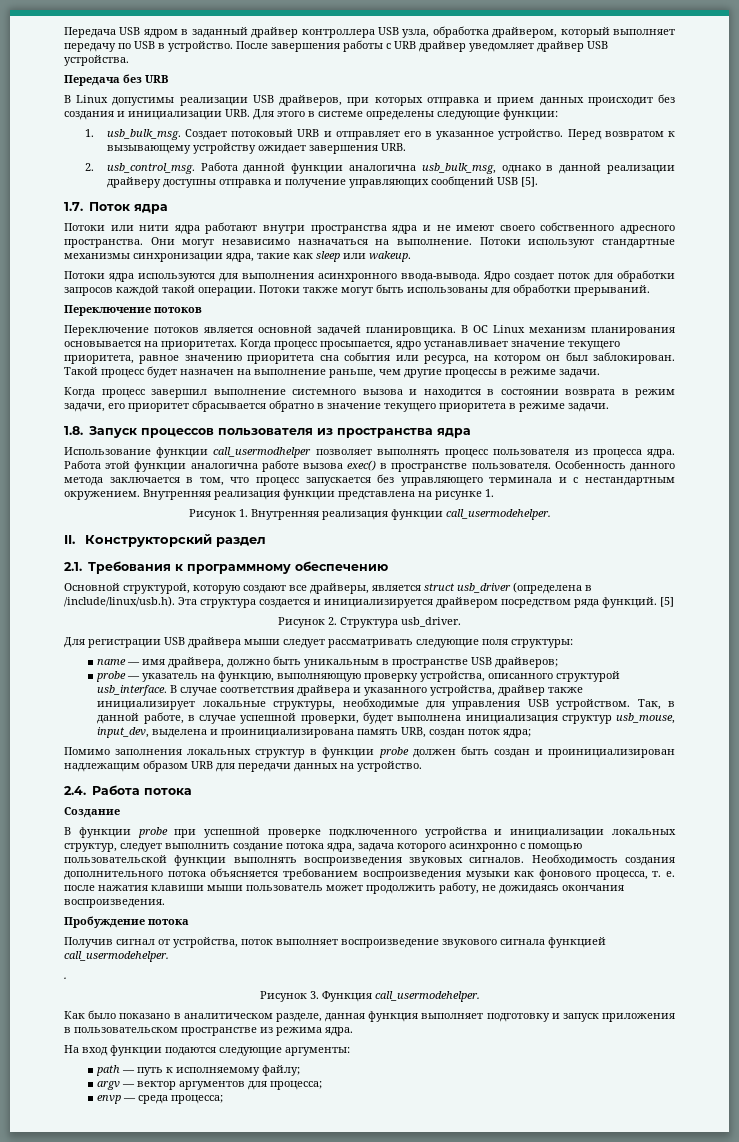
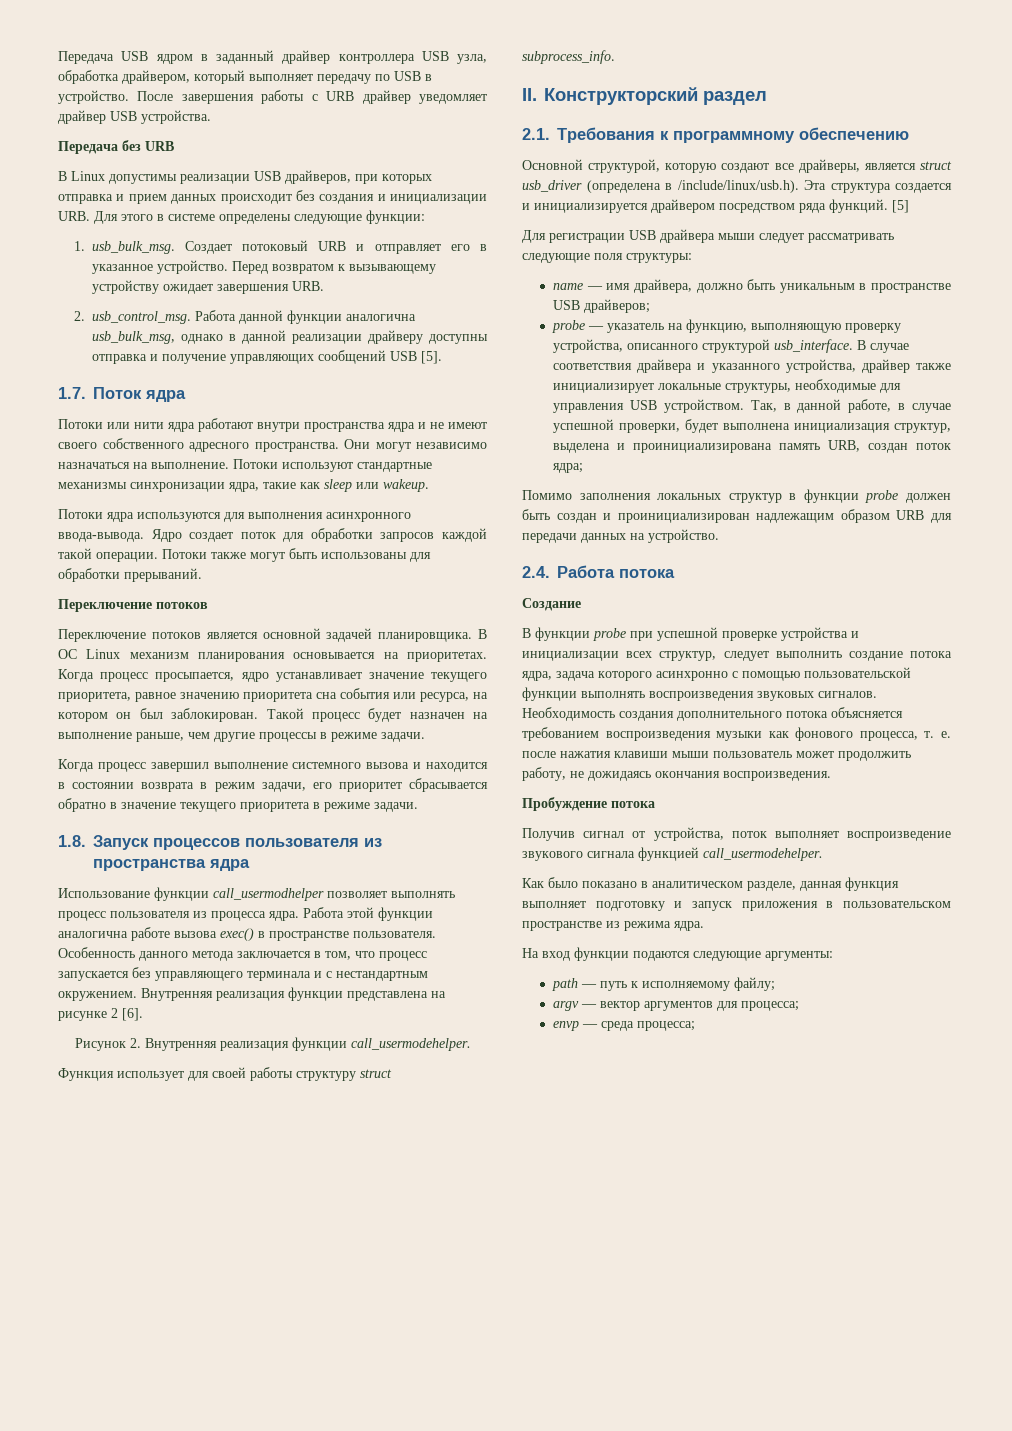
[485,489,494,497] [188,509,248,520] 1. // Рисунок 1. -> [111,1008,143,1021] [74,1038,141,1051] 2 [6]. // Рисунок 2.
(551, 514) none -> [58,1067,392,1081] [522,50,615,64] // Функция использует для своей работы структуру struct subprocess_info.
[278,617,461,628] // Рисунок 2. Структура usb_driver. -> (909, 206) none
[561,713,675,724] [97,727,150,738] структур usb_mouse, input_dev, -> [894,423,951,433] структур,
[328,829,417,838] подключенного -> (777, 636) none
[612,829,676,835] локальных -> [626,651,653,658] всех
[64,977,67,979] [259,991,480,1002] // . // Рисунок 3. Функция call_usermodehelper. -> (823, 854) none

